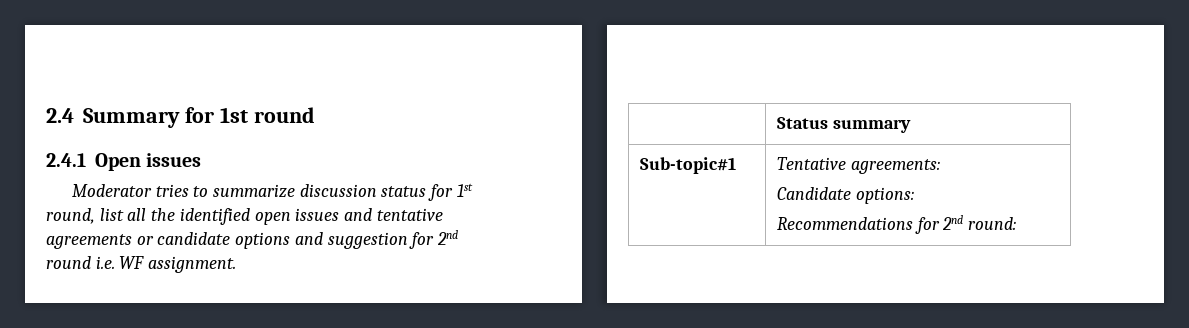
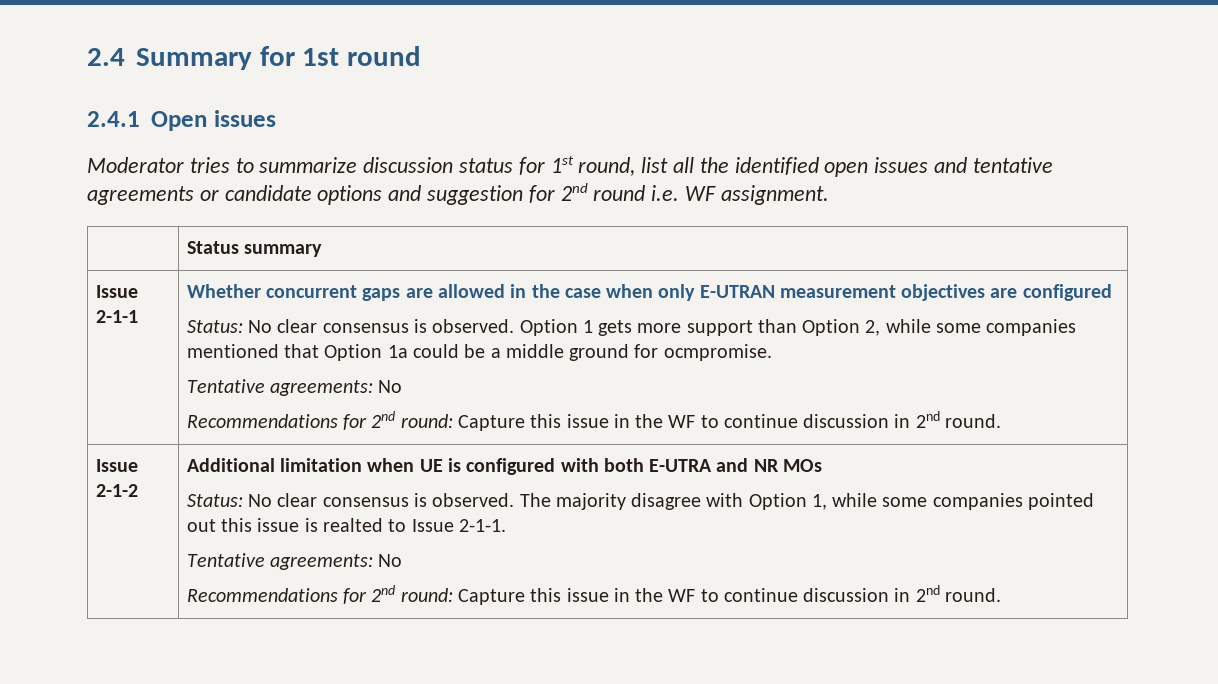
[639,157,736,174] [776,157,940,174] [776,187,914,204] [776,215,1016,234] Sub-topic#1 | Tentative agreements: // Candidate options: // Recommendations for 2nd round: -> [95,285,138,298] [95,310,138,323] [186,284,1112,301] [186,319,1077,336] [186,344,772,361] [186,379,403,396] [186,411,1001,431] [95,459,138,472] [95,484,138,497] [186,458,822,475] [186,493,1094,510] [186,518,506,532] [186,553,403,570] [186,585,1001,605] Issue 2-1-1 | Whether concurrent gaps are allowed in the case when only E-UTRAN measurement objectives are configured // Status: No clear consensus is observed. Option 1 gets more support than Option 2, while some companies mentioned that Option 1a could be a middle ground for ocmpromise. // Tentative agreements: No // Recommendations for 2nd round: Capture this issue in the WF to continue discussion in 2nd round. // Issue 2-1-2 | Additional limitation when UE is configured with both E-UTRA and NR MOs // Status: No clear consensus is observed. The majority disagree with Option 1, while some companies pointed out this issue is realted to Issue 2-1-1. // Tentative agreements: No // Recommendations for 2nd round: Capture this issue in the WF to continue discussion in 2nd round.

